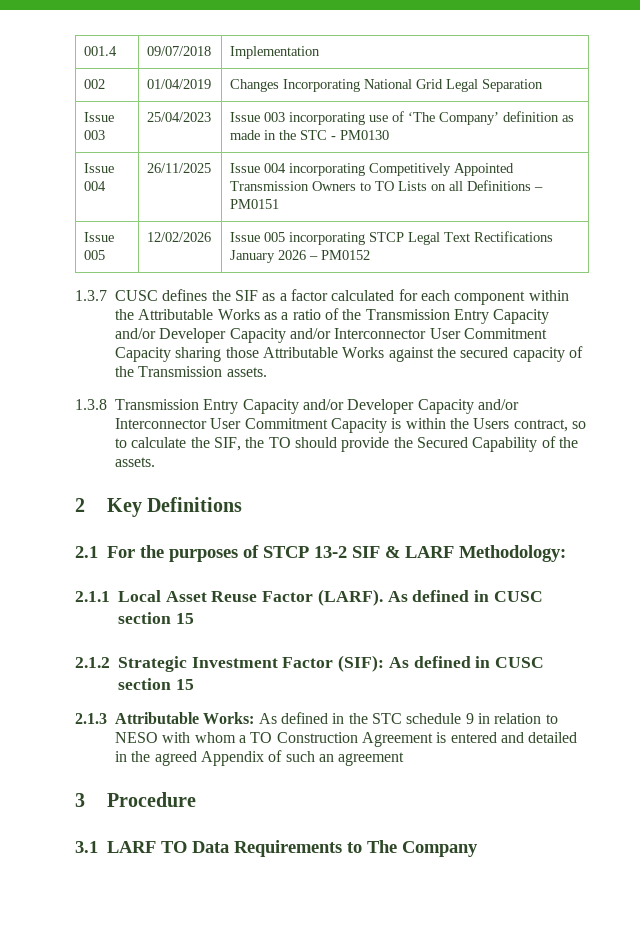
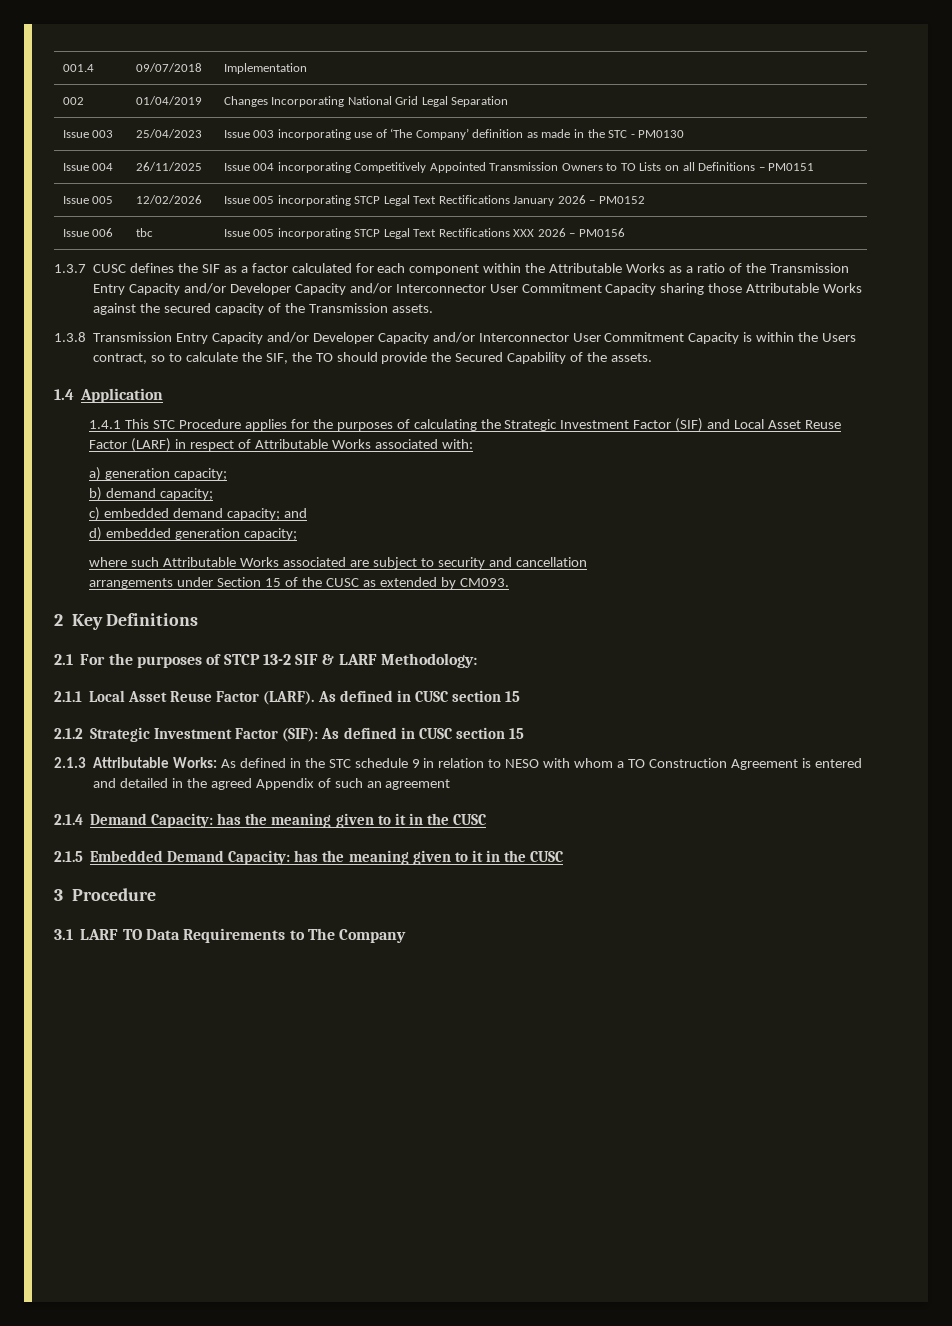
(371, 255) none -> [62,228,114,237] [135,228,153,237] [223,228,625,239] // Issue 006 | tbc | Issue 005 incorporating STCP Legal Text Rectifications XXX 2026 – PM0156
(155, 462) none -> [54,388,164,403] [89,418,841,432] [89,438,473,452] [89,467,228,481] [89,487,214,501] [89,507,308,521] [89,527,298,541] [89,557,587,569] [89,577,509,589] // 1.4 Application // 1.4.1 This STC Procedure applies for the purposes of calculating the Strategic Investment Factor (SIF) and Local Asset Reuse Factor (LARF) in respect of Attributable Works associated with: // a) generation capacity; // b) demand capacity; // c) embedded demand capacity; and // d) embedded generation capacity; // where such Attributable Works associated are subject to security and cancellation // arrangements under Section 15 of the CUSC as extended by CM093.
(405, 759) none -> [54,813,486,828] [54,850,563,865] // 2.1.4 Demand Capacity: has the meaning given to it in the CUSC // 2.1.5 Embedded Demand Capacity: has the meaning given to it in the CUSC

